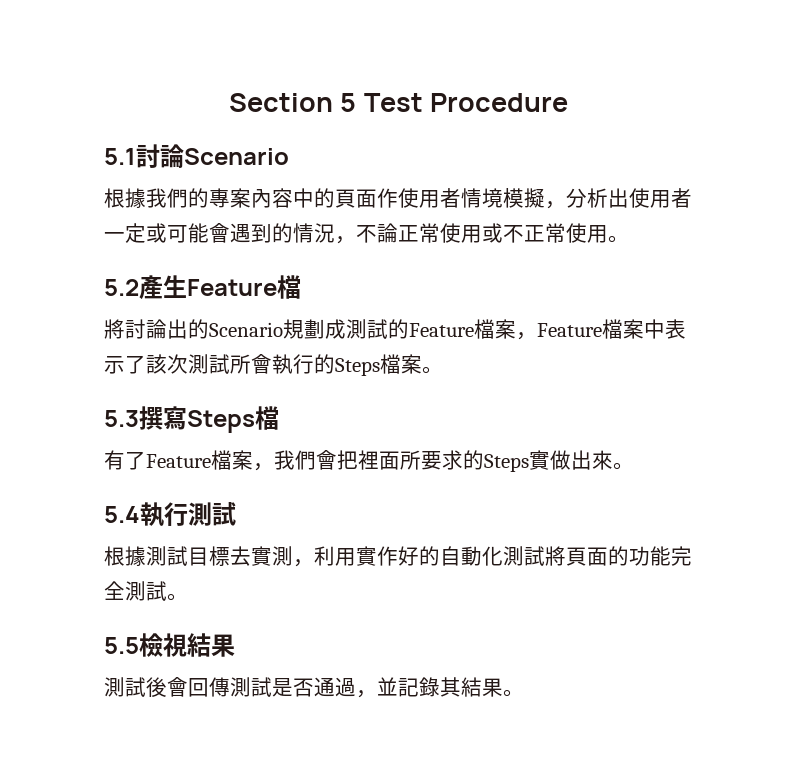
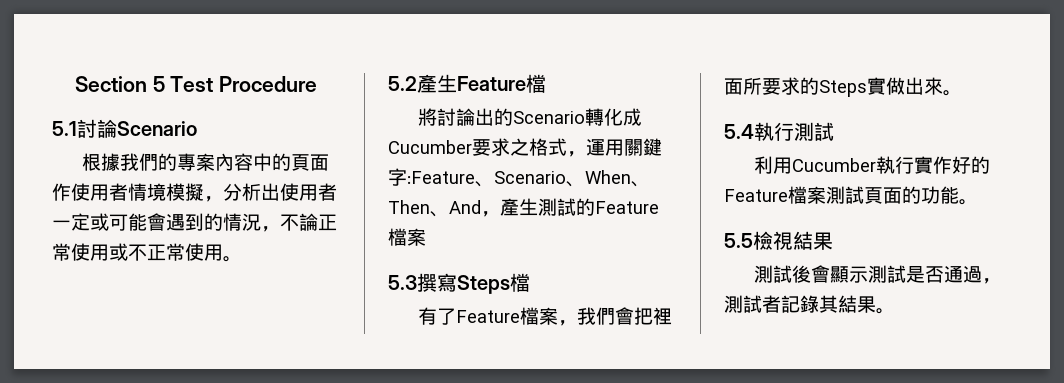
[283,319,686,340] [104,354,443,376] 規劃成測試的Feature檔案，Feature檔案中表示了該次測試所會執行的Steps檔案。 -> [585,108,643,126] [388,138,662,157] [388,168,650,187] [388,198,659,217] [388,228,426,246] 轉化成Cucumber要求之格式，運用關鍵字:Feature、Scenario、When、Then、And，產生測試的Feature檔案
[104,546,566,567] 根據測試目標去實測，利用實作好的自動化測試將 -> [754,156,991,174] [724,186,864,204] 利用Cucumber執行實作好的Feature檔案測試
[671,546,692,566] [104,581,167,601] 完全測試 -> (959, 195) none
[188,677,230,697] 回傳 -> [830,266,869,283] 顯示
[377,677,398,696] 並 -> [724,295,781,313] 測試者

